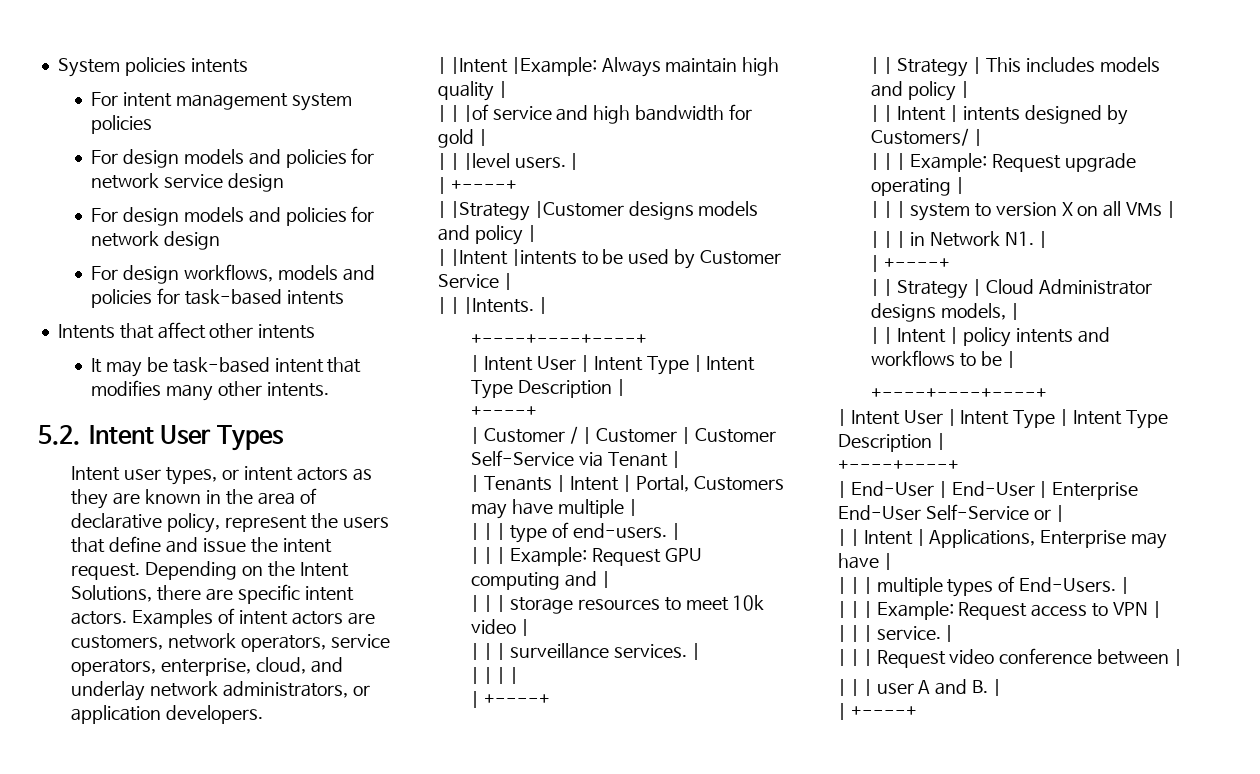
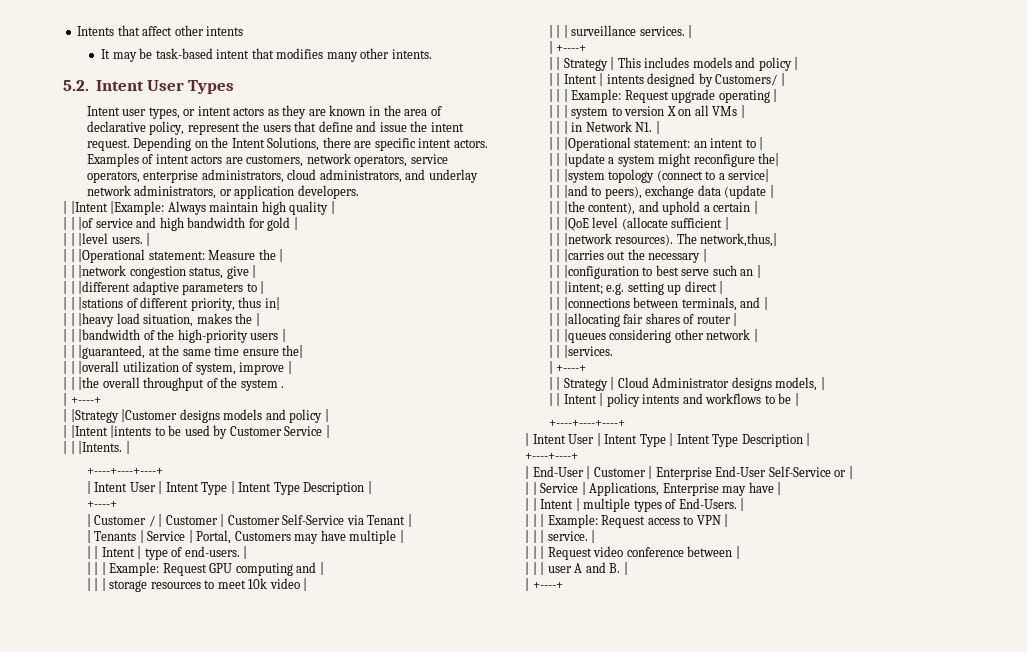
[57,57,248,77] [91,92,352,111] [91,115,153,134] [91,148,375,168] [91,173,284,192] [91,206,375,226] [91,231,221,250] [91,264,375,284] [91,288,344,308] System policies intents // For intent management system policies // For design models and policies for network service design // For design models and policies for network design // For design workflows, models and policies for task-based intents // -> (77, 31) none
[161,657,307,676] enterprise, cloud, -> [143,169,402,183] enterprise administrators, cloud administrators,
(579, 161) none -> [63,249,284,263] [63,265,257,279] [63,281,265,295] [63,297,280,311] [63,313,260,327] [63,329,286,343] [63,345,304,359] [63,361,292,375] [63,377,285,391] // | | |Operational statement: Measure the | // | | |network congestion status, give | // | | |different adaptive parameters to | // | | |stations of different priority, thus in| // | | |heavy load situation, makes the | // | | |bandwidth of the high-priority users | // | | |guaranteed, at the same time ensure the| // | | |overall utilization of system, improve | // | | |the overall throughput of the system .
[569,476,619,491] Intent -> [147,531,186,541] Service
(493, 531) none -> [101,547,135,557] Intent
[471,667,518,684] // | | | | -> (693, 31) none
(1047, 239) none -> [548,137,764,151] [548,153,780,167] [548,169,770,183] [548,185,774,199] [548,201,758,215] [548,217,729,231] [548,233,778,247] [548,249,707,263] [548,265,761,279] [548,281,724,295] [548,297,768,311] [548,313,738,327] [548,329,758,343] [548,345,613,358] // | | |Operational statement: an intent to | // | | |update a system might reconfigure the| // | | |system topology (connect to a service| // | | |and to peers), exchange data (update | // | | |the content), and uphold a certain | // | | |QoE level (allocate sufficient | // | | |network resources). The network,thus,| // | | |carries out the necessary | // | | |configuration to best serve such an | // | | |intent; e.g. setting up direct | // | | |connections between terminals, and | // | | |allocating fair shares of router | // | | |queues considering other network | // | | |services.
[951,481,1035,496] End-User -> [593,467,646,477] Customer
[863,530,913,545] Intent -> [540,483,579,493] Service
(859, 585) none -> [540,499,574,509] Intent

